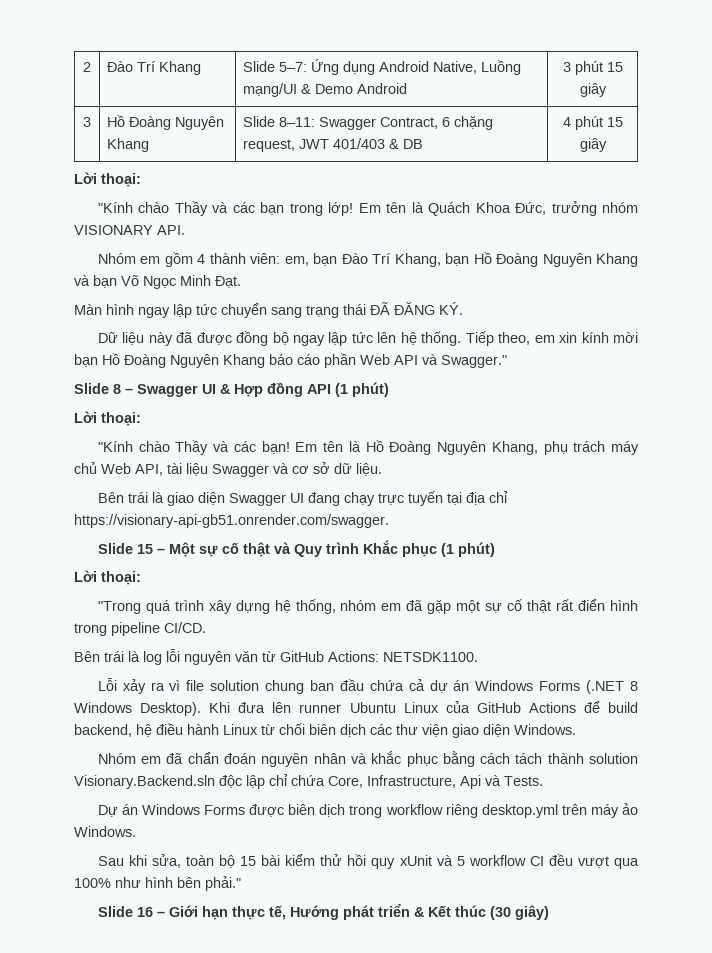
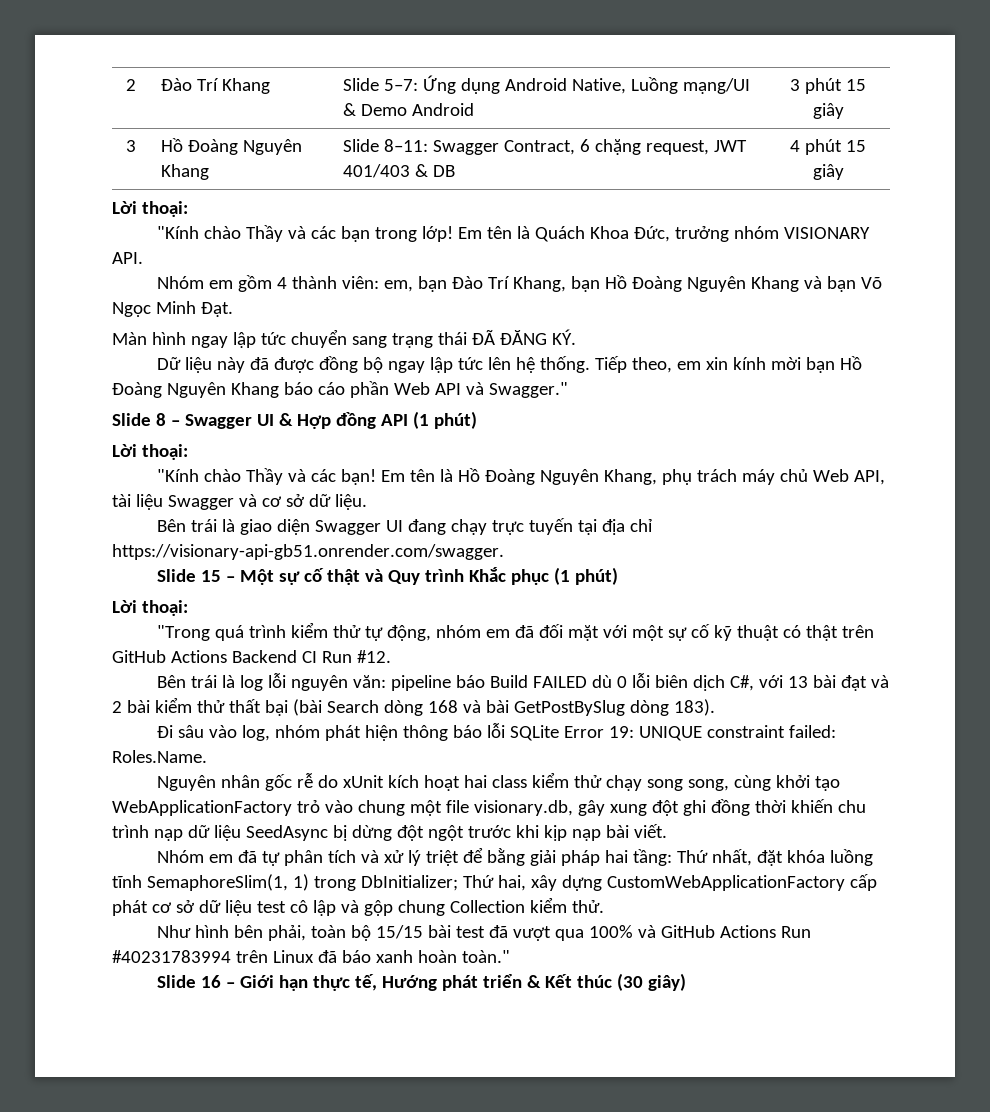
[208,599,638,614] [74,622,206,636] xây dựng hệ thống, nhóm em đã gặp một sự cố thật rất điển hình trong pipeline CI/CD. -> [291,622,875,641] [112,650,391,663] kiểm thử tự động, nhóm em đã đối mặt với một sự cố kỹ thuật có thật trên GitHub Actions Backend CI Run #12.
[235,650,478,662] [97,678,639,694] [74,701,638,716] [74,723,576,738] [97,751,638,767] [74,774,543,789] [97,803,638,818] [74,826,136,837] [97,854,640,869] [74,876,241,891] văn từ GitHub Actions: NETSDK1100. // Lỗi xảy ra vì file solution chung ban đầu chứa cả dự án Windows Forms (.NET 8 Windows Desktop). Khi đưa lên runner Ubuntu Linux của GitHub Actions để build backend, hệ điều hành Linux từ chối biên dịch các thư viện giao diện Windows. // Nhóm em đã chẩn đoán nguyên nhân và khắc phục bằng cách tách thành solution Visionary.Backend.sln độc lập chỉ chứa Core, Infrastructure, Api và Tests. // Dự án Windows Forms được biên dịch trong workflow riêng desktop.yml trên máy ảo Windows. // Sau khi sửa, toàn bộ 15 bài kiểm thử hồi quy xUnit và 5 workflow CI đều vượt qua 100% như hình bên phải." -> [353,673,890,691] [112,697,715,716] [157,723,837,741] [112,750,207,763] [157,772,841,791] [112,799,866,816] [112,824,667,841] [157,847,874,866] [112,874,877,891] [112,897,604,916] [157,925,812,941] [112,950,510,963] văn: pipeline báo Build FAILED dù 0 lỗi biên dịch C#, với 13 bài đạt và 2 bài kiểm thử thất bại (bài Search dòng 168 và bài GetPostBySlug dòng 183). // Đi sâu vào log, nhóm phát hiện thông báo lỗi SQLite Error 19: UNIQUE constraint failed: Roles.Name. // Nguyên nhân gốc rễ do xUnit kích hoạt hai class kiểm thử chạy song song, cùng khởi tạo WebApplicationFactory trỏ vào chung một file visionary.db, gây xung đột ghi đồng thời khiến chu trình nạp dữ liệu SeedAsync bị dừng đột ngột trước khi kịp nạp bài viết. // Nhóm em đã tự phân tích và xử lý triệt để bằng giải pháp hai tầng: Thứ nhất, đặt khóa luồng tĩnh SemaphoreSlim(1, 1) trong DbInitializer; Thứ hai, xây dựng CustomWebApplicationFactory cấp phát cơ sở dữ liệu test cô lập và gộp chung Collection kiểm thử. // Như hình bên phải, toàn bộ 15/15 bài test đã vượt qua 100% và GitHub Actions Run #40231783994 trên Linux đã báo xanh hoàn toàn."

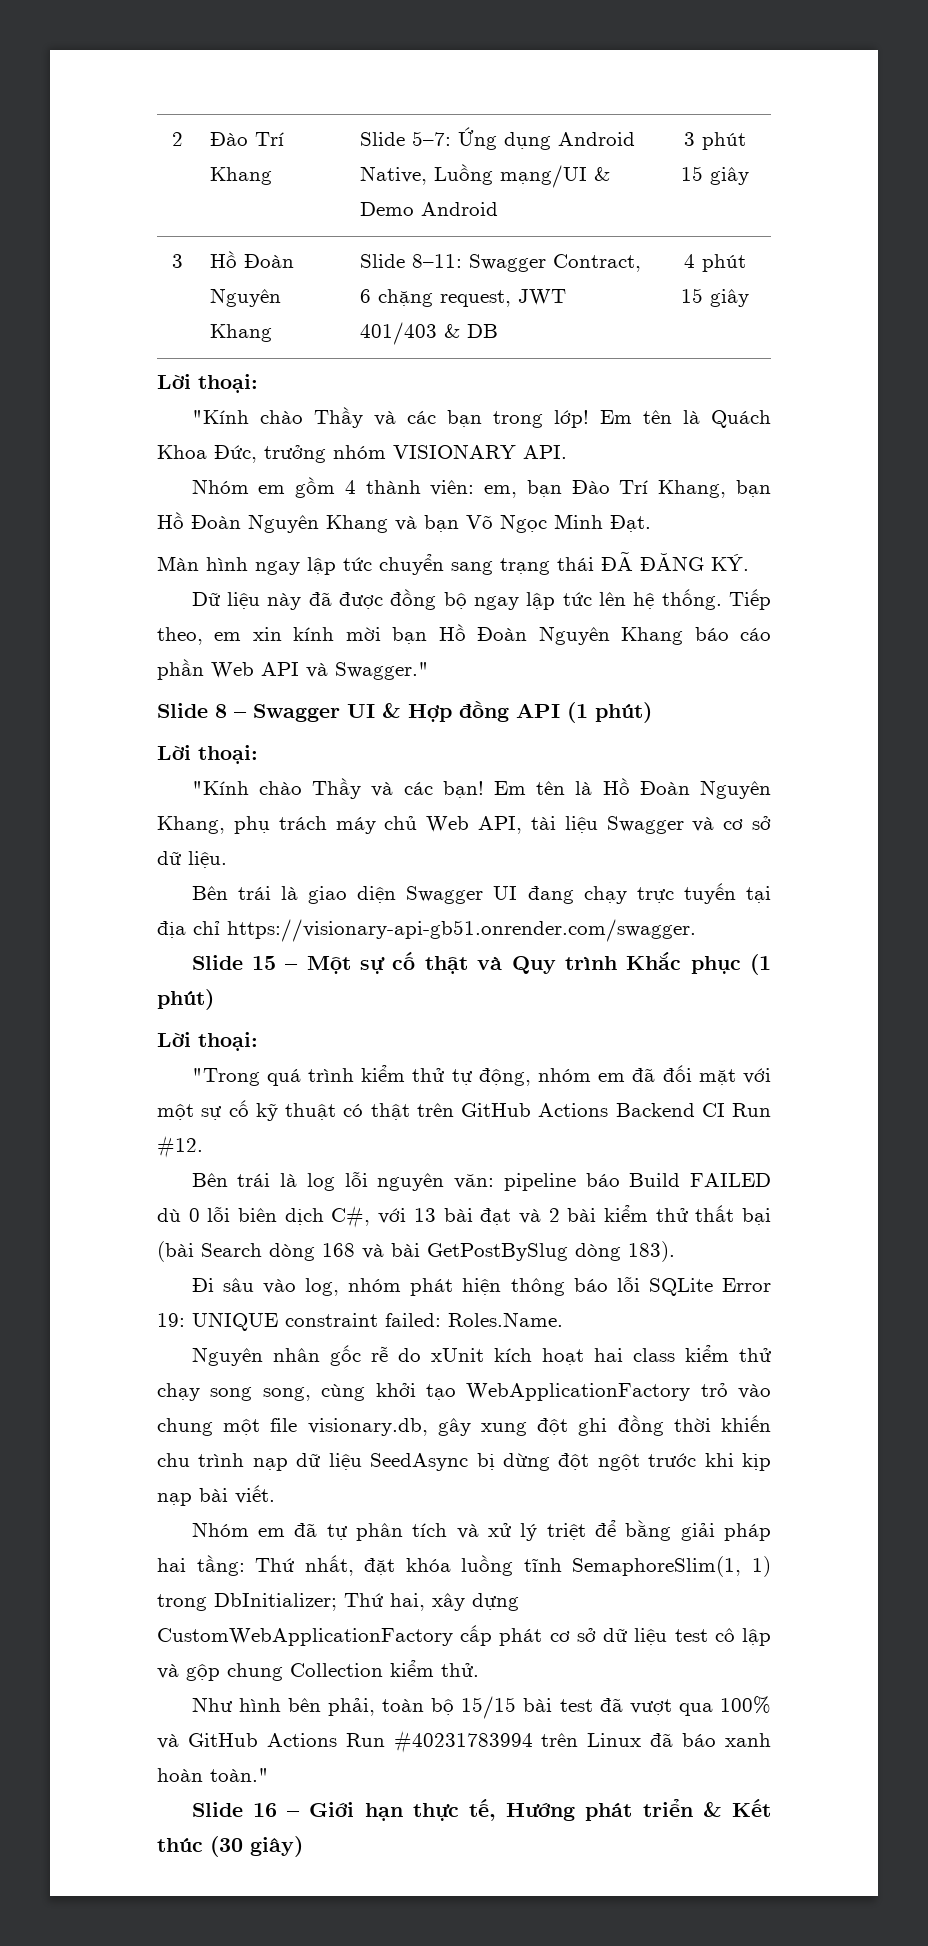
[187,139,238,155] Đoàng -> [243,254,294,268] Đoàn
[632,276,683,292] Đoàng -> [191,515,241,529] Đoàn
[112,382,162,398] Đoàng -> [477,627,528,641] Đoàn
[485,469,536,485] Đoàng -> [639,781,690,795] Đoàn

